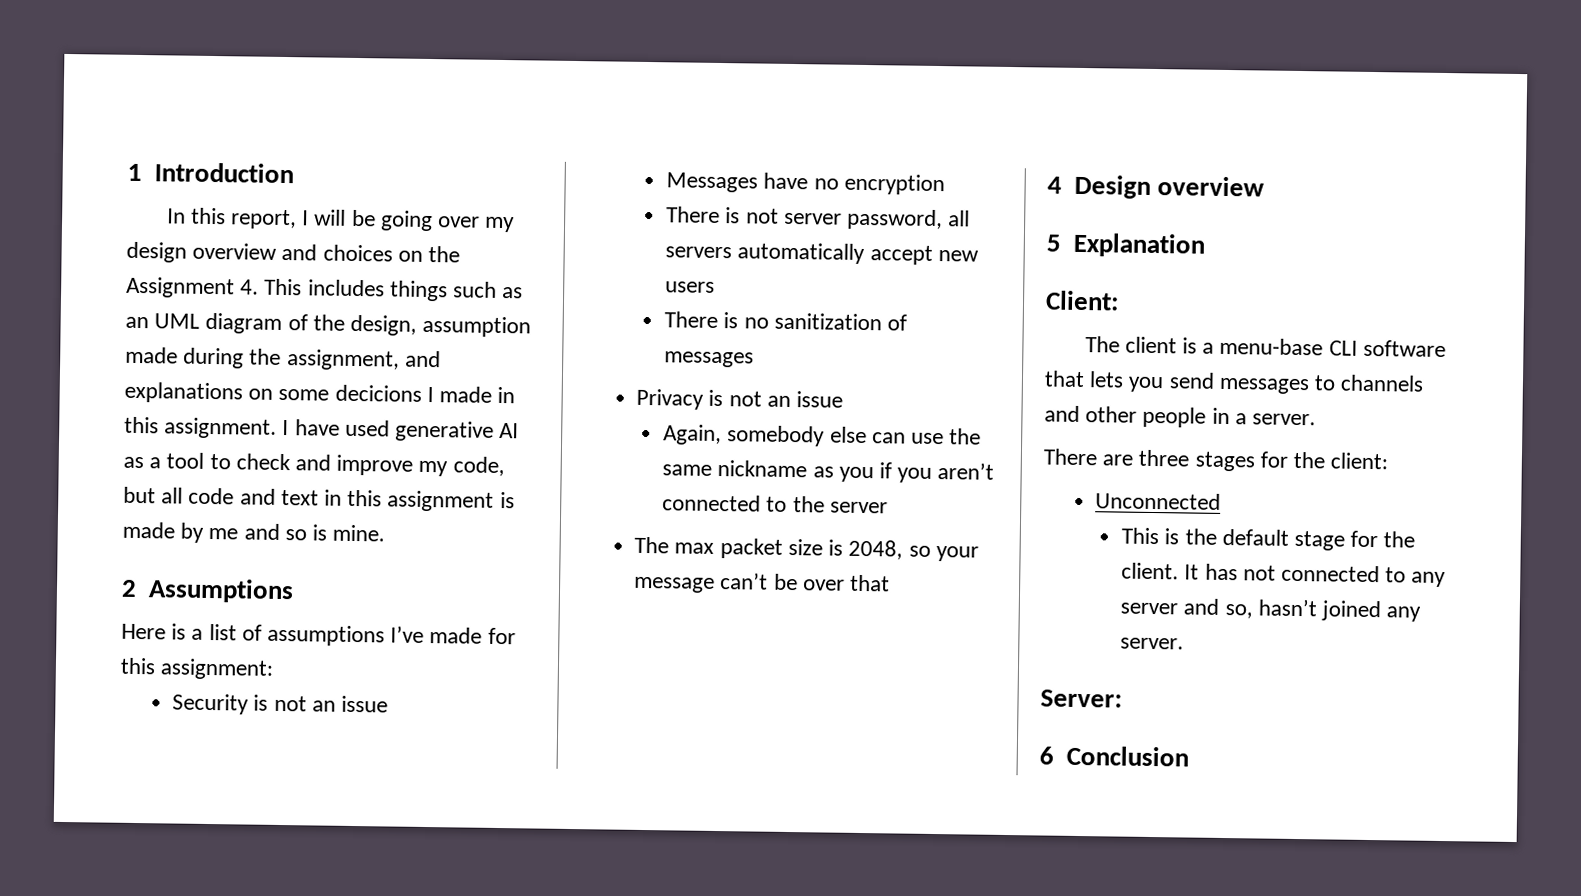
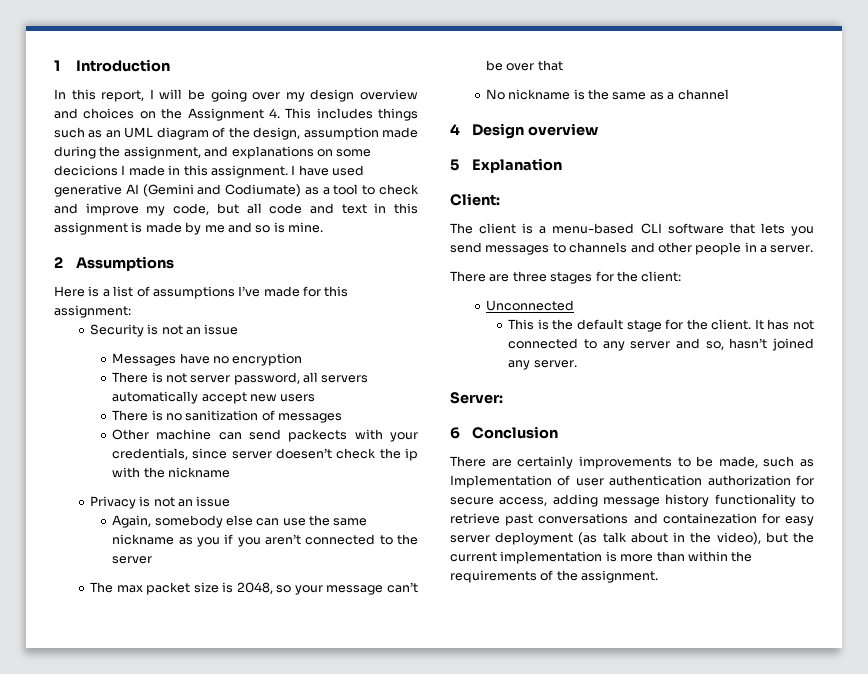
(520, 430) none -> [142,184,302,197] (Gemini and Codiumate)
(755, 359) none -> [112,429,418,442] [112,448,418,461] [112,467,230,478] // Other machine can send packects with your credentials, since server doesen’t check the ip with the nickname
(891, 583) none -> [485,89,729,100] // No nickname is the same as a channel
[1219,337,1324,356] menu-base -> [552,223,635,234] menu-based
(1189, 756) none -> [450,456,814,469] [450,475,814,488] [450,494,814,507] [450,513,814,526] [450,532,814,545] [450,551,753,564] [450,570,659,583] // There are certainly improvements to be made, such as Implementation of user authentication authorization for secure access, adding message history functionality to retrieve past conversations and containezation for easy server deployment (as talk about in the video), but the current implementation is more than within the requirements of the assignment.

